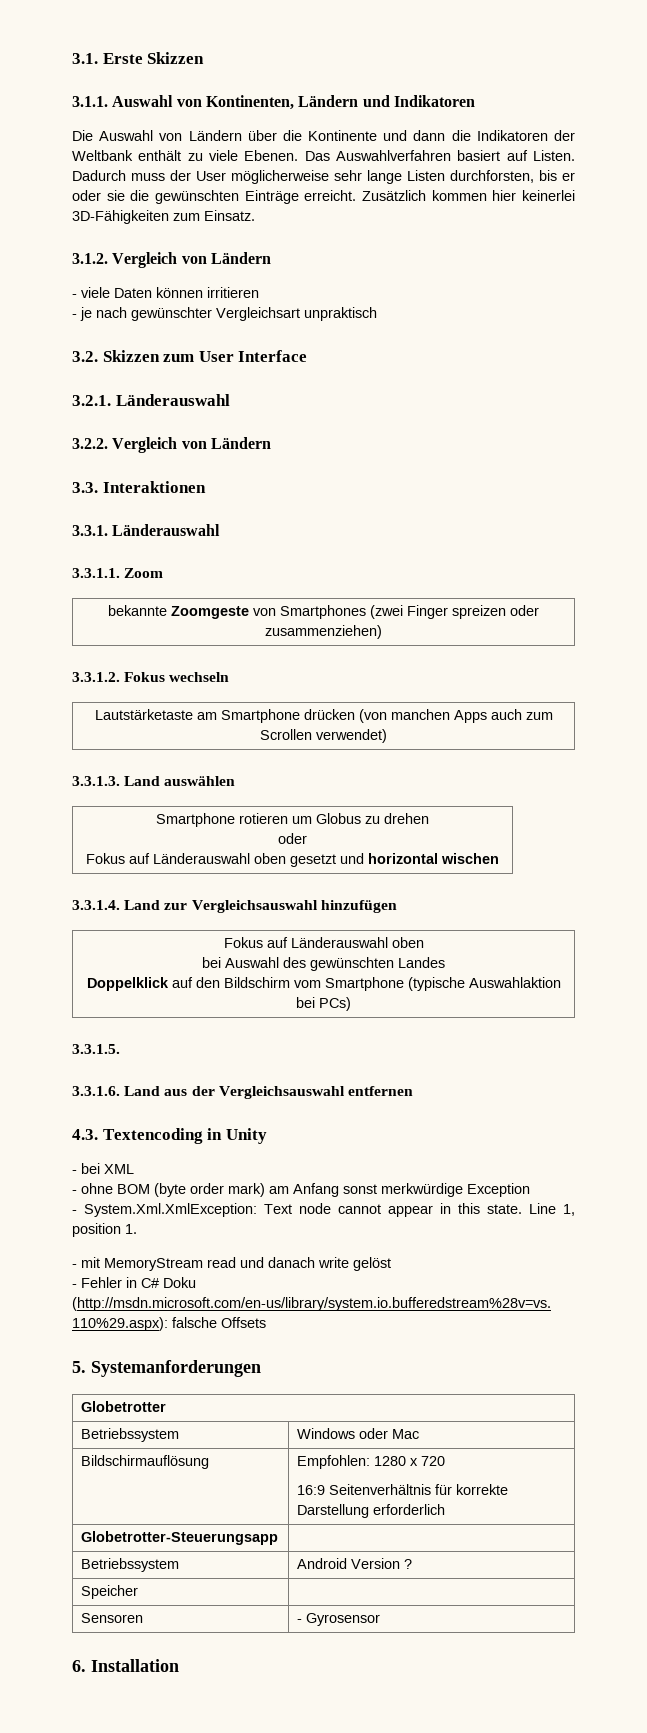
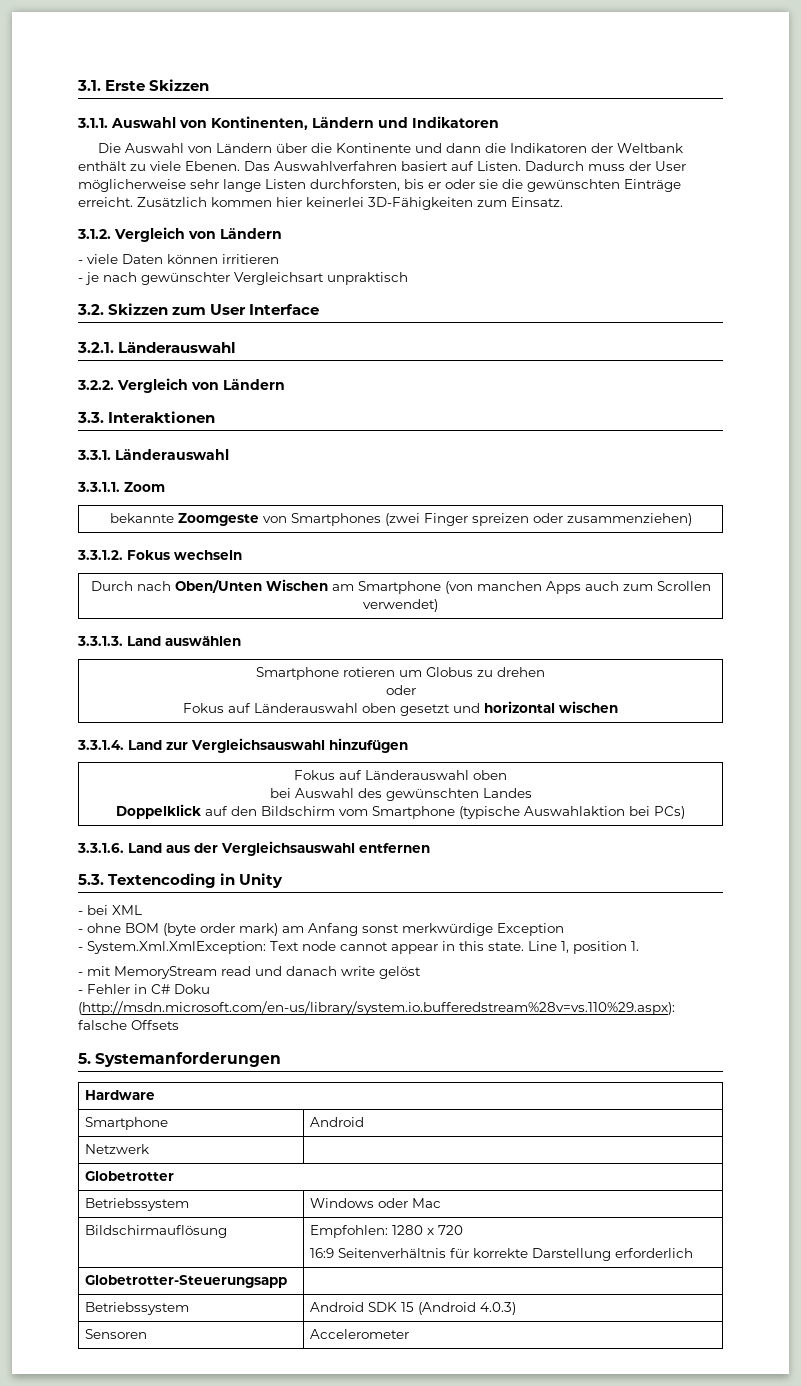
[94,709,193,720] Lautstärketaste -> [90,579,328,593] Durch nach Oben/Unten Wischen
[303,709,355,720] drücken -> (441, 587) none
[72,1044,120,1054] // 3.3.1.5. -> (685, 812) none
[72,1129,98,1140] 4.3. -> [78,874,104,885] 5.3.
(261, 1368) none -> [84,1090,155,1100] [84,1117,168,1130] [309,1117,364,1127] [84,1144,149,1154] // Hardware // Smartphone | Android // Netzwerk |
[351,1558,413,1569] [81,1585,139,1599] [81,1613,144,1623] [297,1613,381,1626] [72,1659,179,1672] Version ? // Speicher | // Sensoren | - Gyrosensor // 6. Installation -> [367,1302,516,1315] [84,1329,147,1339] [309,1329,409,1339] SDK 15 (Android 4.0.3) // Sensoren | Accelerometer

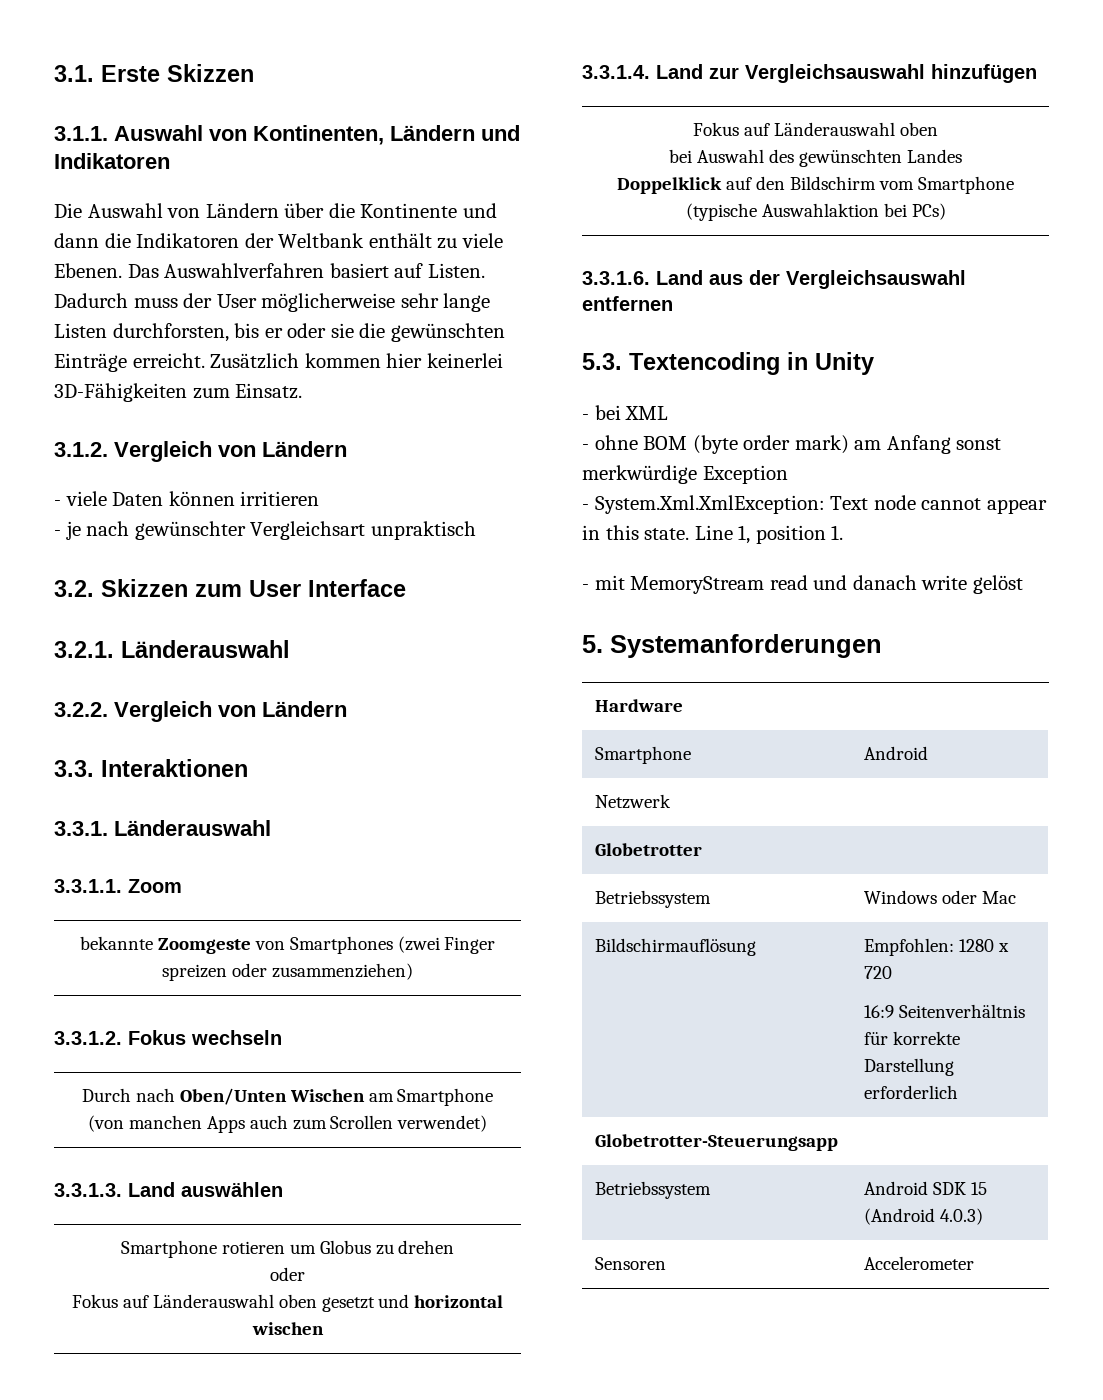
[78,984,210,994] [78,1001,675,1015] [78,1020,179,1030] // - Fehler in C# Doku (http://msdn.microsoft.com/en-us/library/system.io.bufferedstream%28v=vs.110%29.aspx): falsche Offsets -> (1023, 584) none

